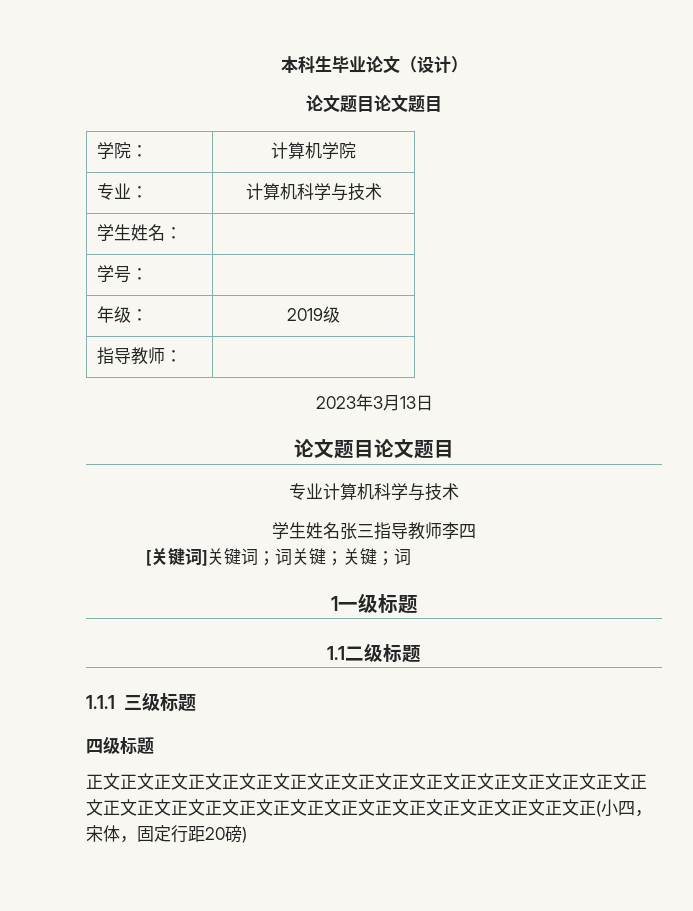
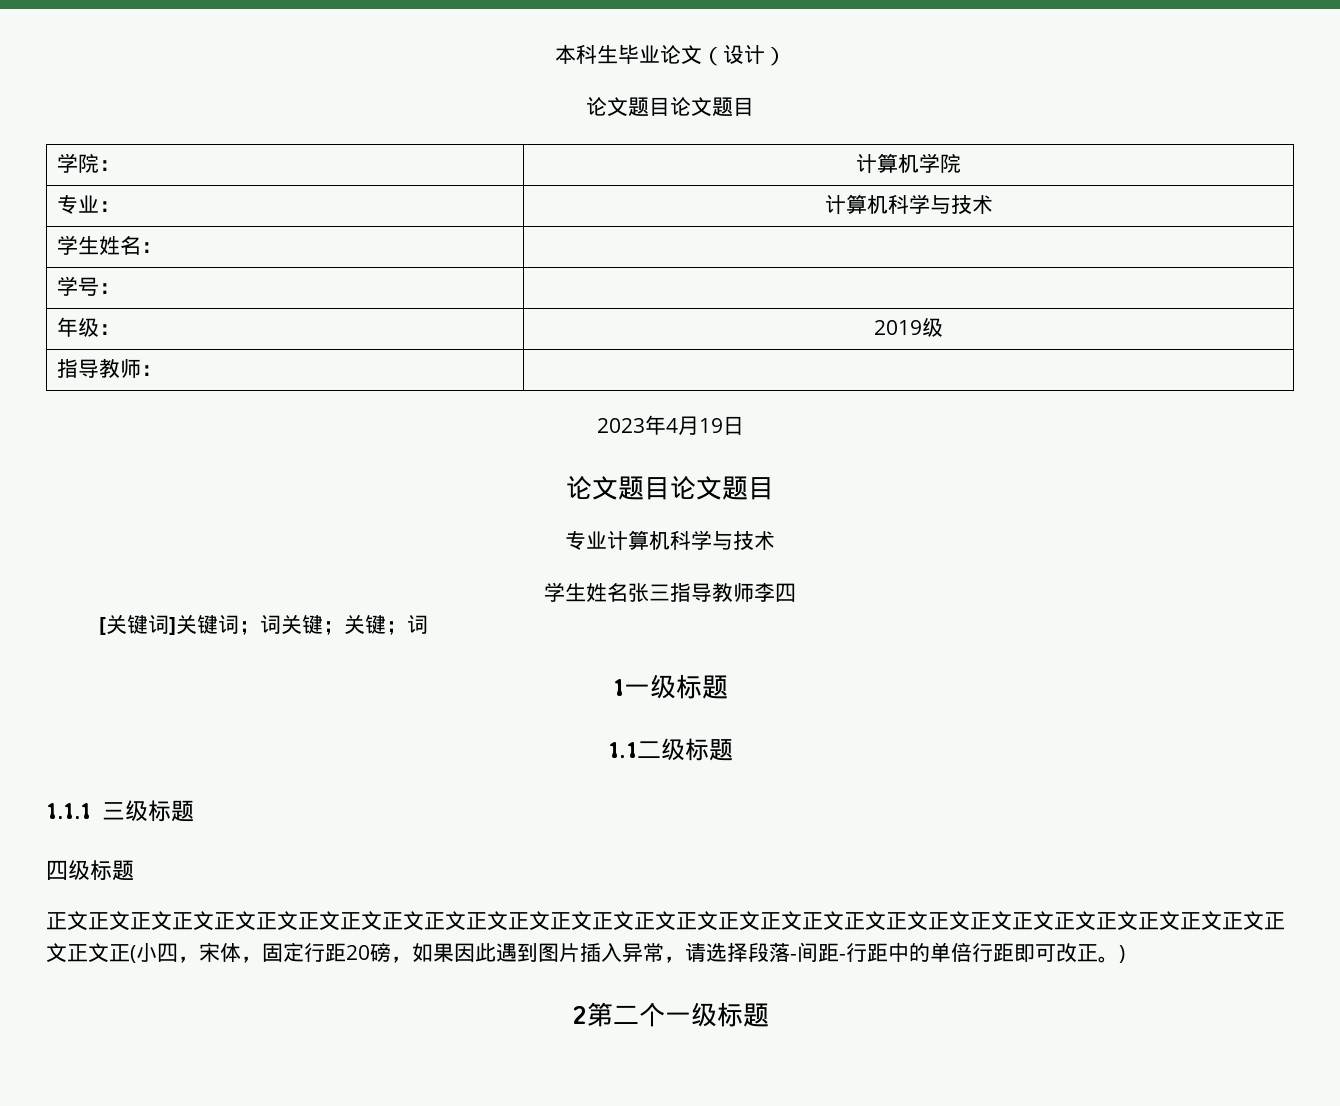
[372,395,416,411] 3月13 -> [665,416,723,435] 4月19
[242,827,247,843] ) -> [391,942,1125,963] [571,1002,769,1027] ，如果因此遇到图片插入异常，请选择段落-间距-行距中的单倍行距即可改正。) // 2第二个一级标题

